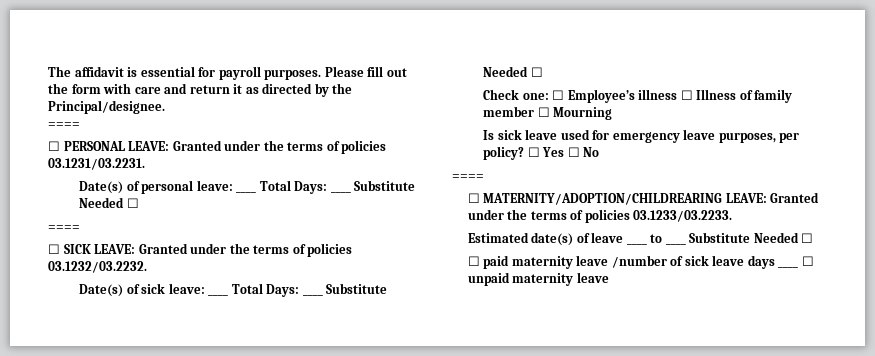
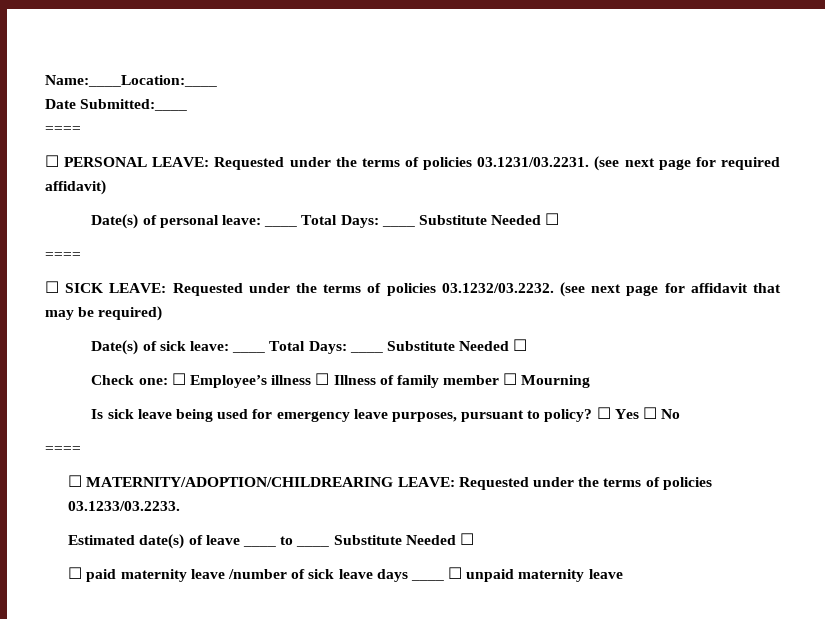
[48,66,407,80] [48,83,353,97] [48,100,165,114] The affidavit is essential for payroll purposes. Please fill out the form with care and return it as directed by the Principal/designee. -> [45,75,217,87] [45,99,188,111] Name:____Location:____ // Date Submitted:____
[172,140,222,151] Granted -> [214,157,285,170] Requested
(145, 164) none -> [594,156,780,171] [45,180,106,195] (see next page for required affidavit)
[138,243,188,254] Granted -> [172,283,243,296] Requested
(147, 267) none -> [559,282,782,297] [45,306,163,321] (see next page for affidavit that may be required)
(558, 134) none -> [175,409,213,422] being
[779,133,800,143] per -> [461,410,541,422] pursuant to
[770,192,820,203] Granted -> [458,477,529,490] Requested

